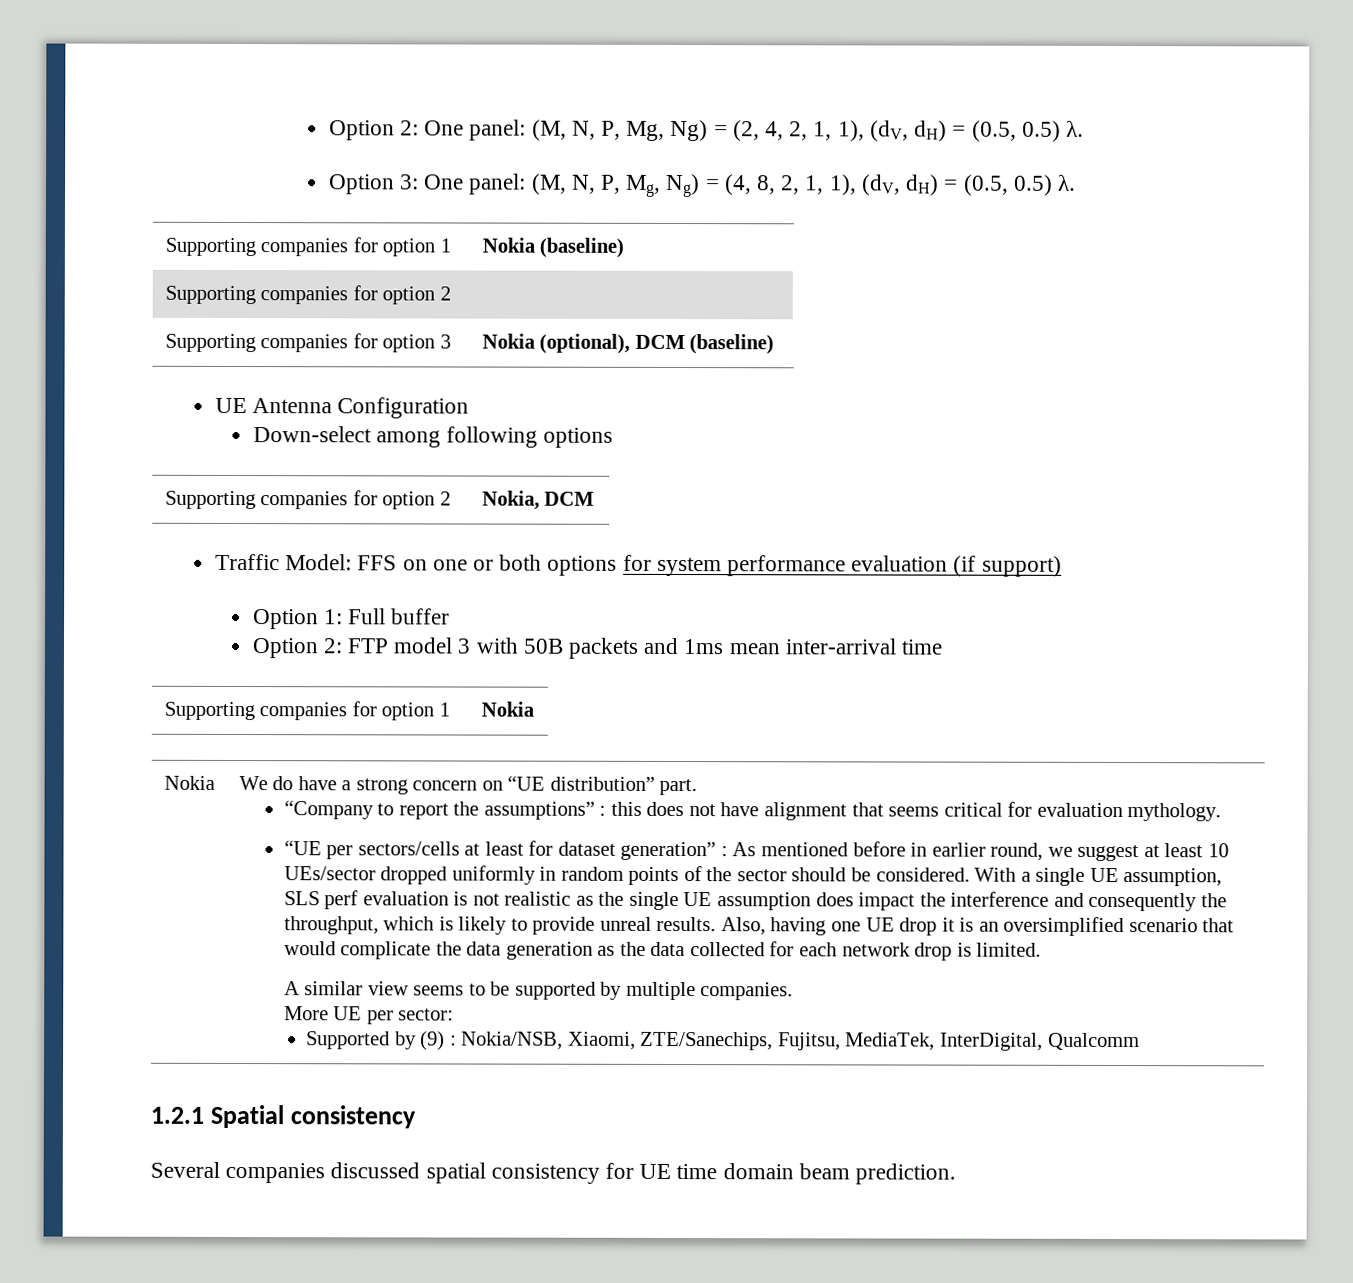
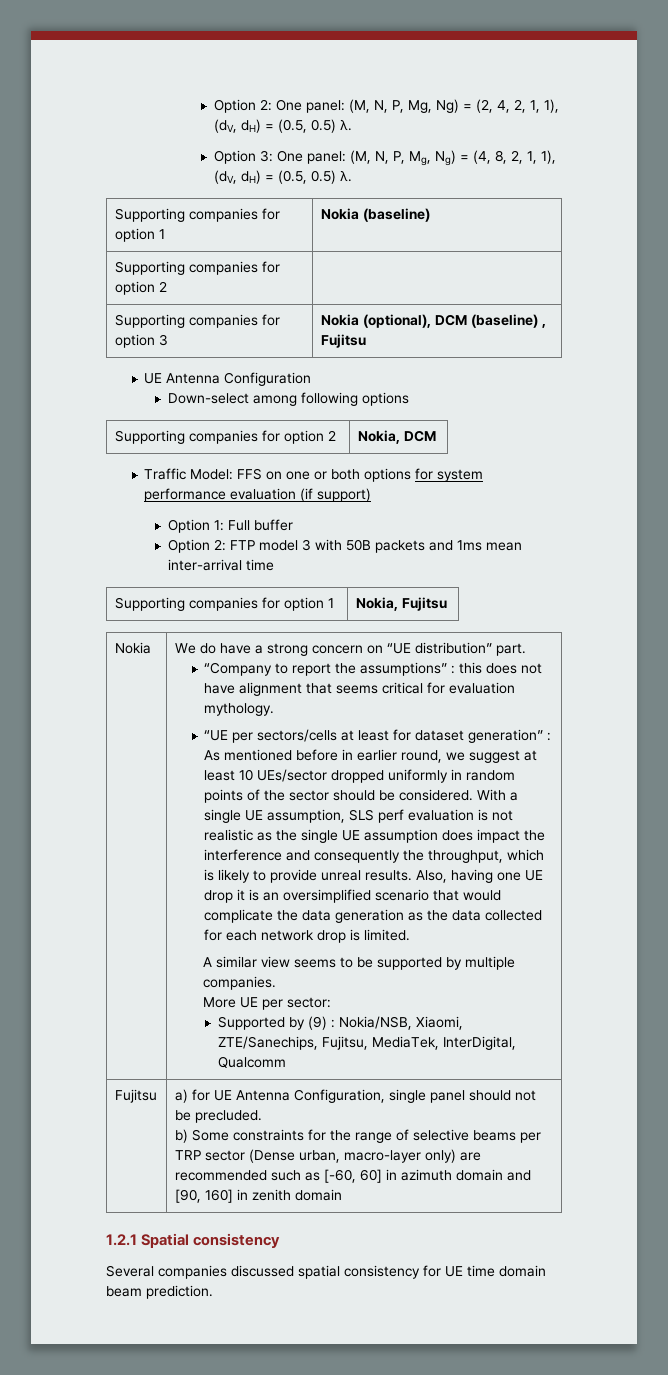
(775, 344) none -> [541,324,546,328] [320,334,366,348] , Fujitsu
[480,701,534,717] Nokia -> [355,597,447,611] Nokia, Fujitsu
(1140, 1041) none -> [114,1089,157,1103] [174,1089,536,1103] [174,1110,262,1123] [174,1129,541,1143] [174,1149,481,1163] [174,1169,531,1183] [174,1189,342,1203] // Fujitsu | a) for UE Antenna Configuration, single panel should not be precluded. // b) Some constraints for the range of selective beams per TRP sector (Dense urban, macro-layer only) are recommended such as [-60, 60] in azimuth domain and [90, 160] in zenith domain

